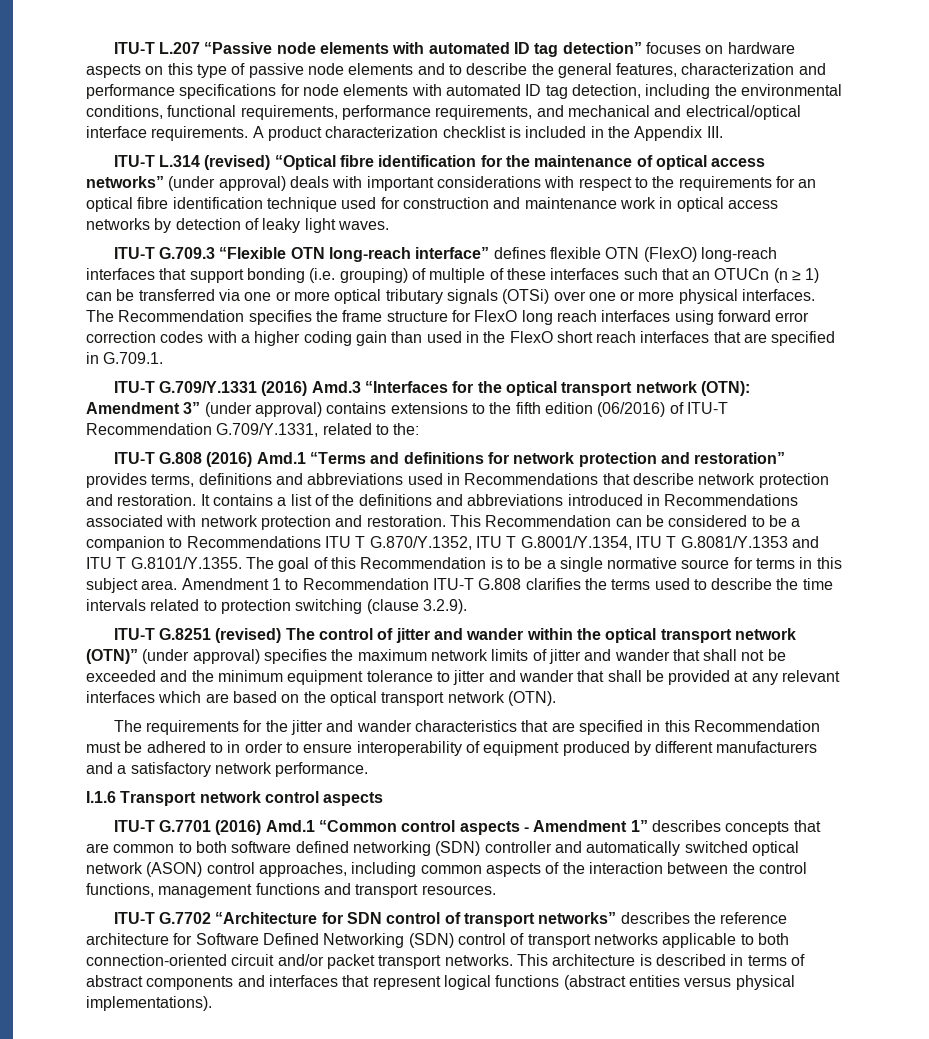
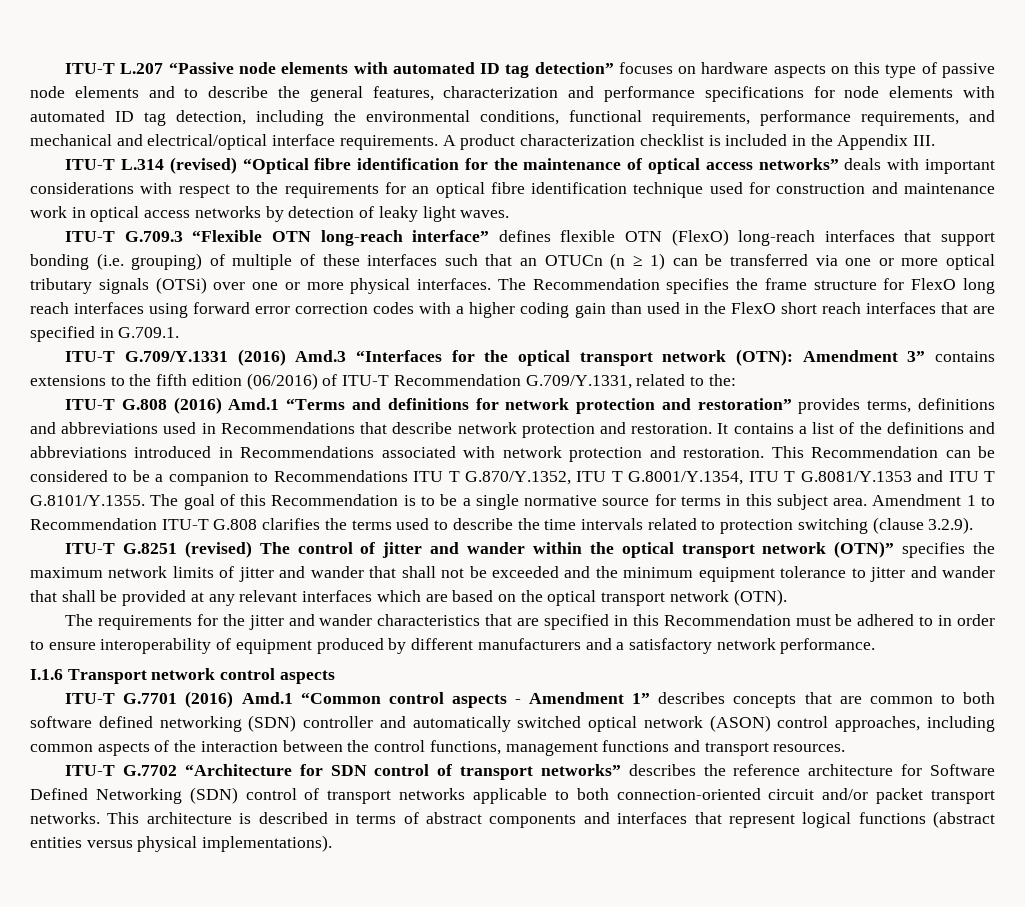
[168,176,286,191] (under approval) -> (839, 164) none
[204,402,322,417] (under approval) -> (926, 356) none
[142,649,260,664] (under approval) -> (895, 549) none

